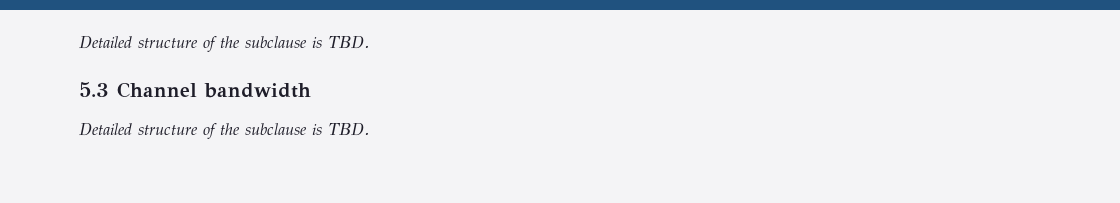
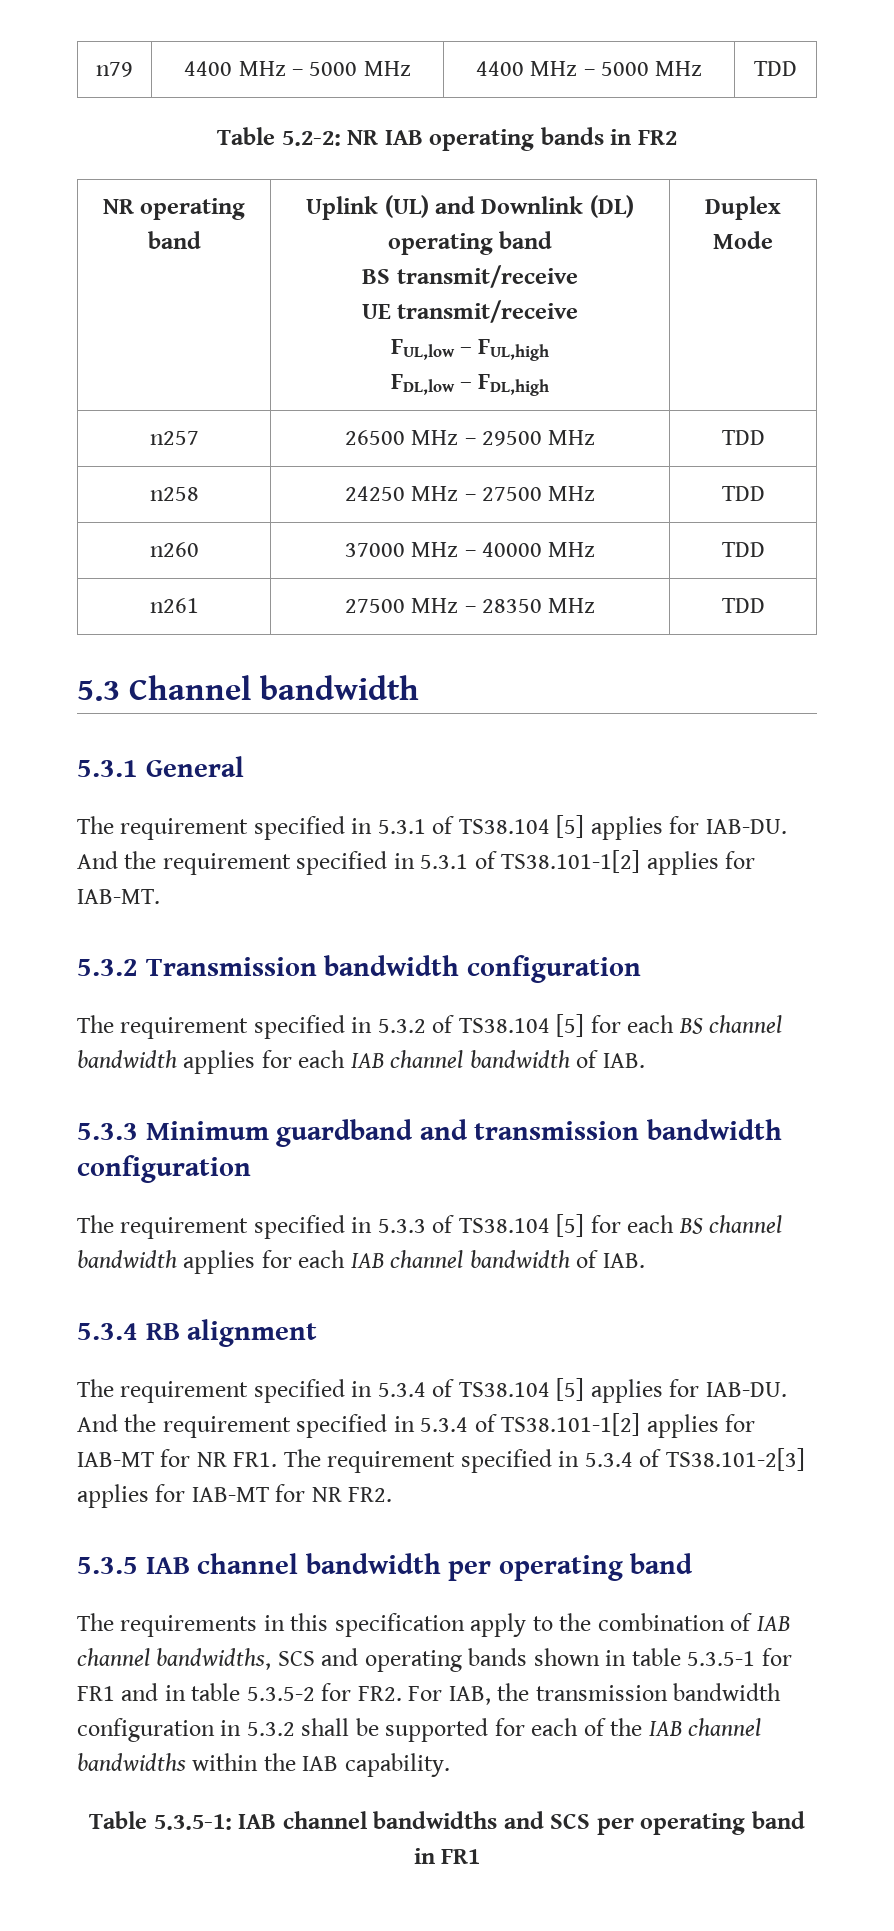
[79,35,370,53] [79,82,311,98] [79,122,370,140] Detailed structure of the subclause is TBD. // 5.3 Channel bandwidth // Detailed structure of the subclause is TBD. -> [96,62,133,77] [184,61,411,76] [475,61,703,76] [754,61,797,76] [217,127,677,151] [102,198,246,220] [147,231,201,249] [306,195,634,220] [387,231,553,255] [362,265,578,288] [361,300,579,323] [390,339,550,361] [390,374,550,396] [705,196,781,220] [713,231,773,249] [149,431,199,445] [344,430,596,446] [721,430,765,445] [149,487,199,501] [344,486,596,501] [721,486,765,501] [149,542,199,557] [344,542,596,557] [721,542,765,557] [149,598,199,613] [344,598,596,613] [721,598,765,613] [77,675,419,701] [77,756,244,777] [77,815,787,840] [77,850,756,875] [77,889,160,904] [77,955,641,983] [77,1014,783,1039] [77,1050,645,1074] [77,1119,782,1147] [77,1155,251,1183] [77,1214,783,1239] [77,1250,645,1274] [77,1319,318,1347] [77,1378,787,1403] [77,1413,756,1438] [77,1448,805,1473] [77,1484,393,1508] [77,1553,694,1581] [77,1613,790,1637] [77,1648,792,1672] [77,1683,782,1705] [77,1718,762,1742] [77,1753,450,1777] [89,1811,805,1835] [413,1848,481,1864] n79 | 4400 MHz – 5000 MHz | 4400 MHz – 5000 MHz | TDD // Table 5.2-2: NR IAB operating bands in FR2 // NR operating band | Uplink (UL) and Downlink (DL) operating band // BS transmit/receive // UE transmit/receive // FUL,low – FUL,high // FDL,low – FDL,high | Duplex Mode // n257 | 26500 MHz – 29500 MHz | TDD // n258 | 24250 MHz – 27500 MHz | TDD // n260 | 37000 MHz – 40000 MHz | TDD // n261 | 27500 MHz – 28350 MHz | TDD // 5.3 Channel bandwidth // 5.3.1 General // The requirement specified in 5.3.1 of TS38.104 [5] applies for IAB-DU. And the requirement specified in 5.3.1 of TS38.101-1[2] applies for IAB-MT. // 5.3.2 Transmission bandwidth configuration // The requirement specified in 5.3.2 of TS38.104 [5] for each BS channel bandwidth applies for each IAB channel bandwidth of IAB. // 5.3.3 Minimum guardband and transmission bandwidth configuration // The requirement specified in 5.3.3 of TS38.104 [5] for each BS channel bandwidth applies for each IAB channel bandwidth of IAB. // 5.3.4 RB alignment // The requirement specified in 5.3.4 of TS38.104 [5] applies for IAB-DU. And the requirement specified in 5.3.4 of TS38.101-1[2] applies for IAB-MT for NR FR1. The requirement specified in 5.3.4 of TS38.101-2[3] applies for IAB-MT for NR FR2. // 5.3.5 IAB channel bandwidth per operating band // The requirements in this specification apply to the combination of IAB channel bandwidths, SCS and operating bands shown in table 5.3.5-1 for FR1 and in table 5.3.5-2 for FR2. For IAB, the transmission bandwidth configuration in 5.3.2 shall be supported for each of the IAB channel bandwidths within the IAB capability. // Table 5.3.5-1: IAB channel bandwidths and SCS per operating band in FR1

